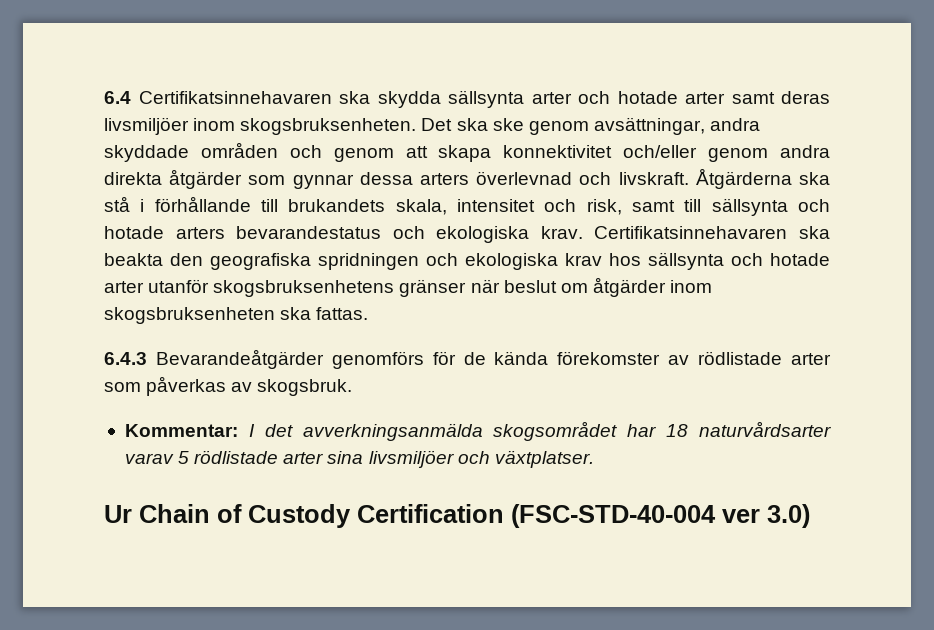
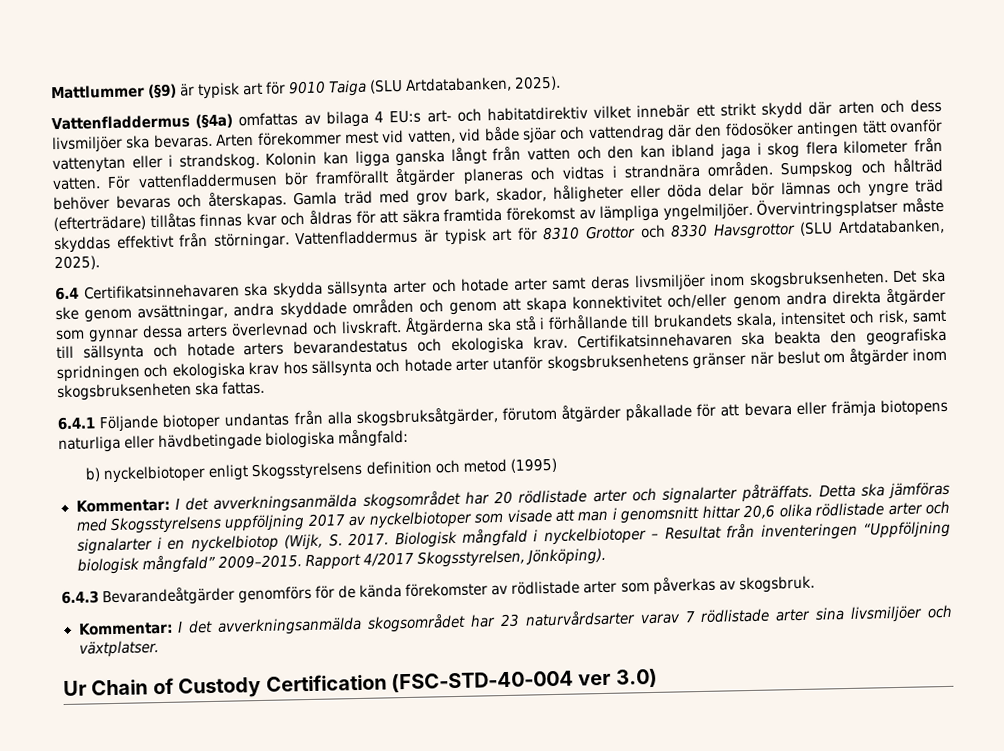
(104, 97) none -> [50,75,562,100] [51,98,942,131] [52,118,944,154] [52,136,944,174] [52,156,944,191] [53,178,944,211] [53,196,945,232] [54,218,945,254] [54,255,100,271] Mattlummer (§9) är typisk art för 9010 Taiga (SLU Artdatabanken, 2025). // Vattenfladdermus (§4a) omfattas av bilaga 4 EU:s art- och habitatdirektiv vilket innebär ett strikt skydd där arten och dess livsmiljöer ska bevaras. Arten förekommer mest vid vatten, vid både sjöar och vattendrag där den födosöker antingen tätt ovanför vattenytan eller i strandskog. Kolonin kan ligga ganska långt från vatten och den kan ibland jaga i skog flera kilometer från vatten. För vattenfladdermusen bör framförallt åtgärder planeras och vidtas i strandnära områden. Sumpskog och hålträd behöver bevaras och återskapas. Gamla träd med grov bark, skador, håligheter eller döda delar bör lämnas och yngre träd (efterträdare) tillåtas finnas kvar och åldras för att säkra framtida förekomst av lämpliga yngelmiljöer. Övervintringsplatser måste skyddas effektivt från störningar. Vattenfladdermus är typisk art för 8310 Grottor och 8330 Havsgrottor (SLU Artdatabanken, 2025). //
(369, 313) none -> [57,398,948,433] [58,427,410,454] [85,457,557,484] [75,481,950,513] [75,500,951,535] [76,520,951,555] [76,547,606,575] // 6.4.1 Följande biotoper undantas från alla skogsbruksåtgärder, förutom åtgärder påkallade för att bevara eller främja biotopens naturliga eller hävdbetingade biologiska mångfald: // b) nyckelbiotoper enligt Skogsstyrelsens definition och metod (1995) // Kommentar: I det avverkningsanmälda skogsområdet har 20 rödlistade arter och signalarter påträffats. Detta ska jämföras med Skogsstyrelsens uppföljning 2017 av nyckelbiotoper som visade att man i genomsnitt hittar 20,6 olika rödlistade arter och signalarter i en nyckelbiotop (Wijk, S. 2017. Biologisk mångfald i nyckelbiotoper – Resultat från inventeringen “Uppföljning biologisk mångfald” 2009–2015. Rapport 4/2017 Skogsstyrelsen, Jönköping).
[666,424,689,437] 18 -> [499,613,520,628] 23
[178,451,190,464] 5 -> [684,611,696,623] 7

